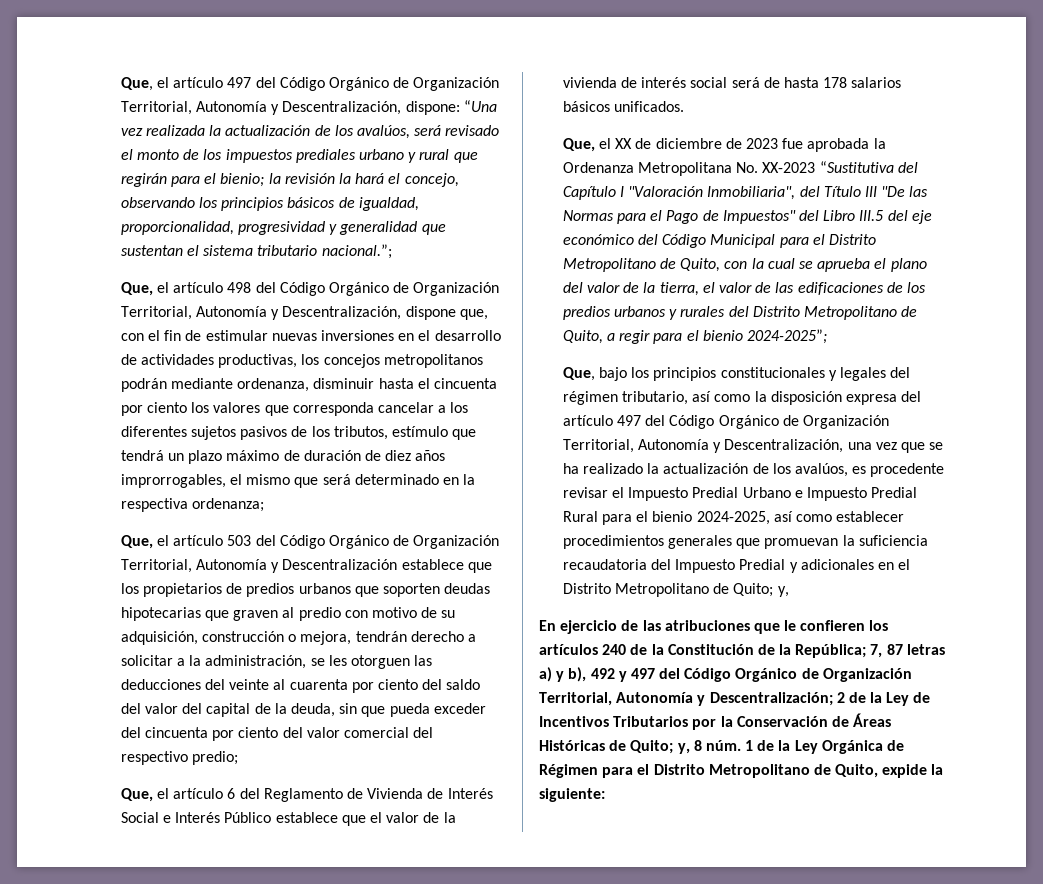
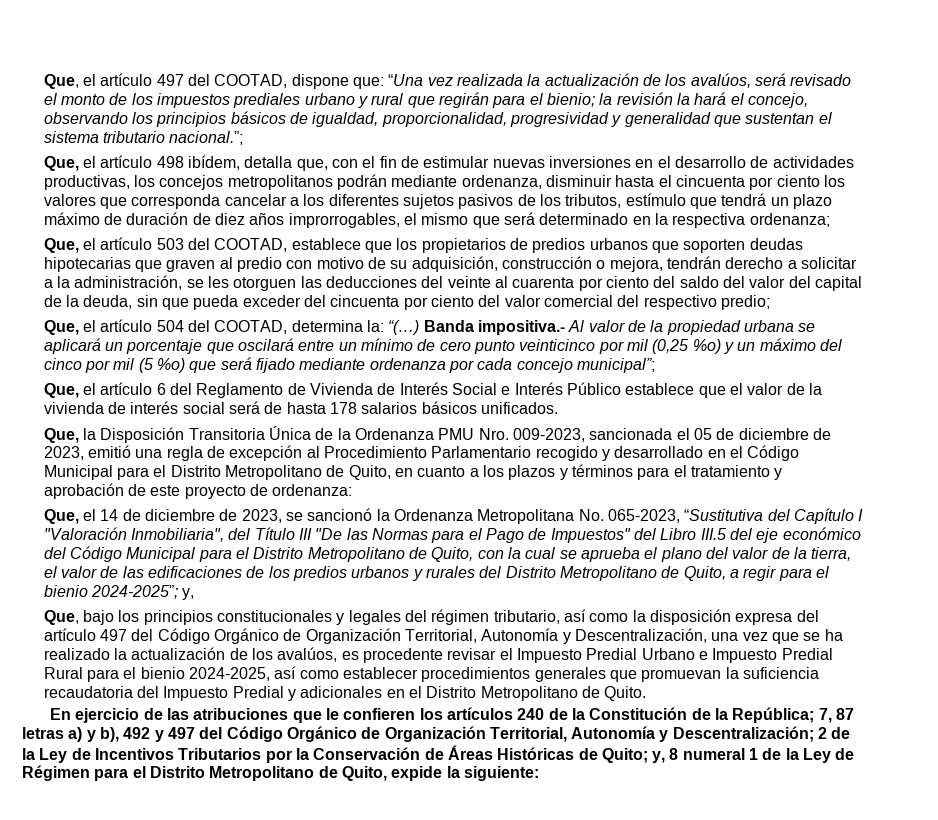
[279,77,500,91] [120,101,460,115] Código Orgánico de Organización Territorial, Autonomía y Descentralización, dispone: -> [214,74,384,89] COOTAD, dispone que:
[255,282,500,296] [120,306,456,320] del Código Orgánico de Organización Territorial, Autonomía y Descentralización, dispone -> [188,155,293,170] ibídem, detalla
[279,535,500,549] [120,559,398,573] Código Orgánico de Organización Territorial, Autonomía y Descentralización -> [214,238,288,252] COOTAD,
(239, 758) none -> [43,319,816,335] [43,338,842,354] [43,357,655,373] // Que, el artículo 504 del COOTAD, determina la: “(…) Banda impositiva.- Al valor de la propiedad urbana se aplicará un porcentaje que oscilará entre un mínimo de cero punto veinticinco por mil (0,25 %o) y un máximo del cinco por mil (5 %o) que será fijado mediante ordenanza por cada concejo municipal”;
[599,138,870,152] el XX de diciembre de 2023 fue aprobada -> [83,426,831,443] [43,445,800,461] [43,464,783,480] [43,483,353,499] [43,508,373,524] la Disposición Transitoria Única de la Ordenanza PMU Nro. 009-2023, sancionada el 05 de diciembre de 2023, emitió una regla de excepción al Procedimiento Parlamentario recogido y desarrollado en el Código Municipal para el Distrito Metropolitano de Quito, en cuanto a los plazos y términos para el tratamiento y aprobación de este proyecto de ordenanza: // Que, el 14 de diciembre de 2023, se sancionó
[762,162,816,173] XX-2023 -> [607,509,680,523] 065-2023,
(827, 336) none -> [182,588,195,600] y,
[733,583,789,597] Quito; y, -> [604,686,647,701] Quito.
[705,740,741,751] núm. -> [682,748,745,760] numeral
[821,740,883,754] Orgánica -> (832, 755) none

